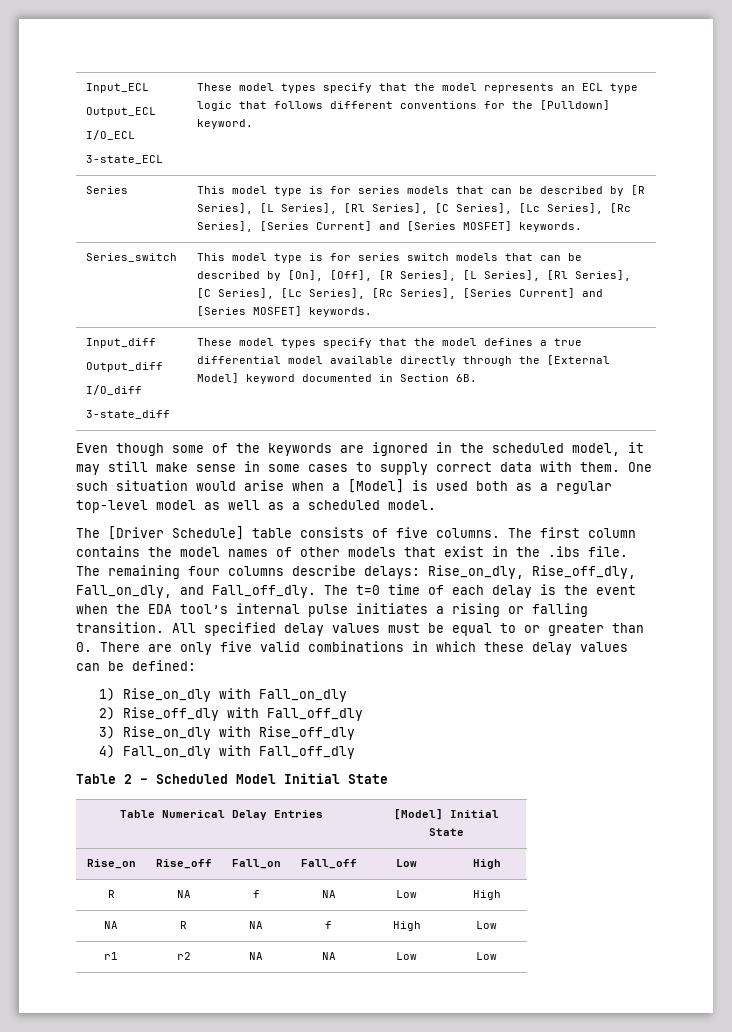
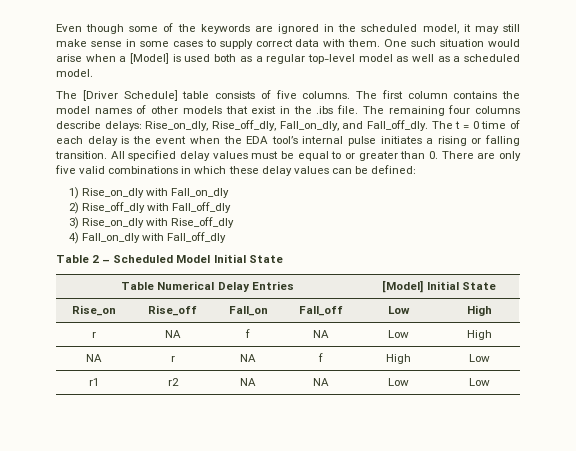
[85,83,149,93] [85,107,156,117] [85,130,135,140] [85,155,163,164] [196,83,638,93] [196,100,610,111] [196,119,253,129] [85,186,128,194] [196,185,645,196] [196,203,631,214] [196,221,582,232] [85,253,177,262] [196,253,582,263] [196,270,631,281] [196,288,603,299] [196,306,372,317] [85,338,156,348] [85,362,163,372] [85,385,142,395] [85,410,170,419] [196,338,582,348] [196,355,610,366] [196,373,477,384] Input_ECL // Output_ECL // I/O_ECL // 3-state_ECL | These model types specify that the model represents an ECL type logic that follows different conventions for the [Pulldown] keyword. // Series | This model type is for series models that can be described by [R Series], [L Series], [Rl Series], [C Series], [Lc Series], [Rc Series], [Series Current] and [Series MOSFET] keywords. // Series_switch | This model type is for series switch models that can be described by [On], [Off], [R Series], [L Series], [Rl Series], [C Series], [Lc Series], [Rc Series], [Series Current] and [Series MOSFET] keywords. // Input_diff // Output_diff // I/O_diff // 3-state_diff | These model types specify that the model defines a true differential model available directly through the [External Model] keyword documented in Section 6B. // -> (56, 28) none
[356,585,380,595] t=0 -> [455,121,479,129] t = 0
[107,890,115,898] R -> [92,332,96,338] r
[180,921,187,929] R -> [170,356,175,362] r

